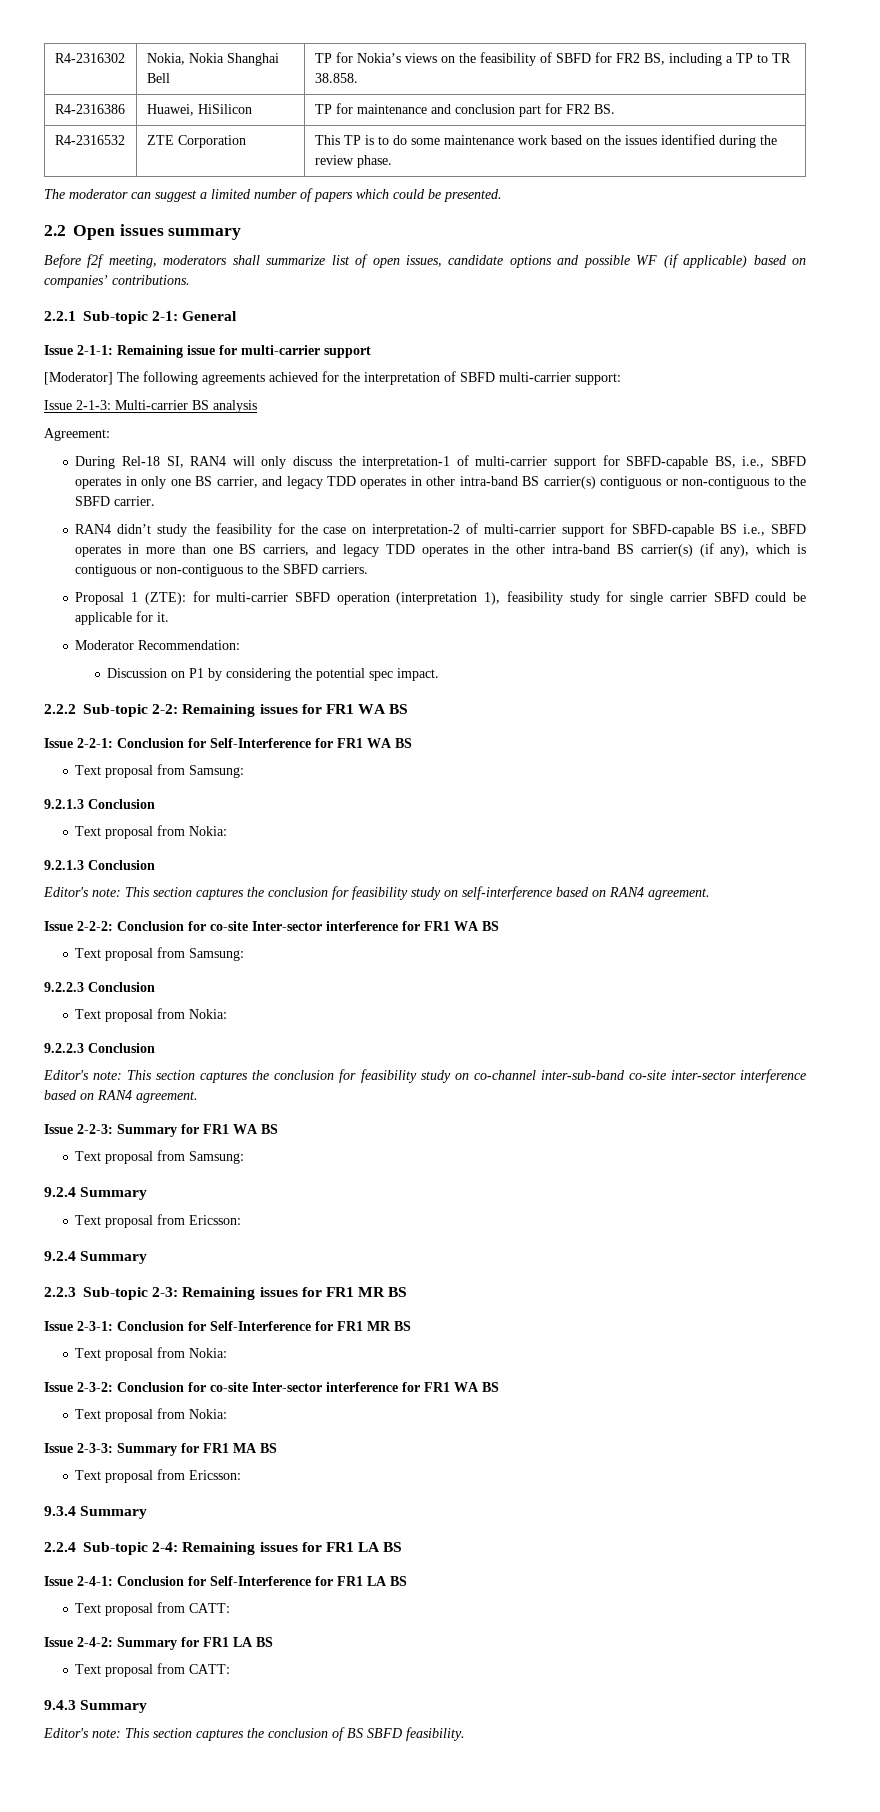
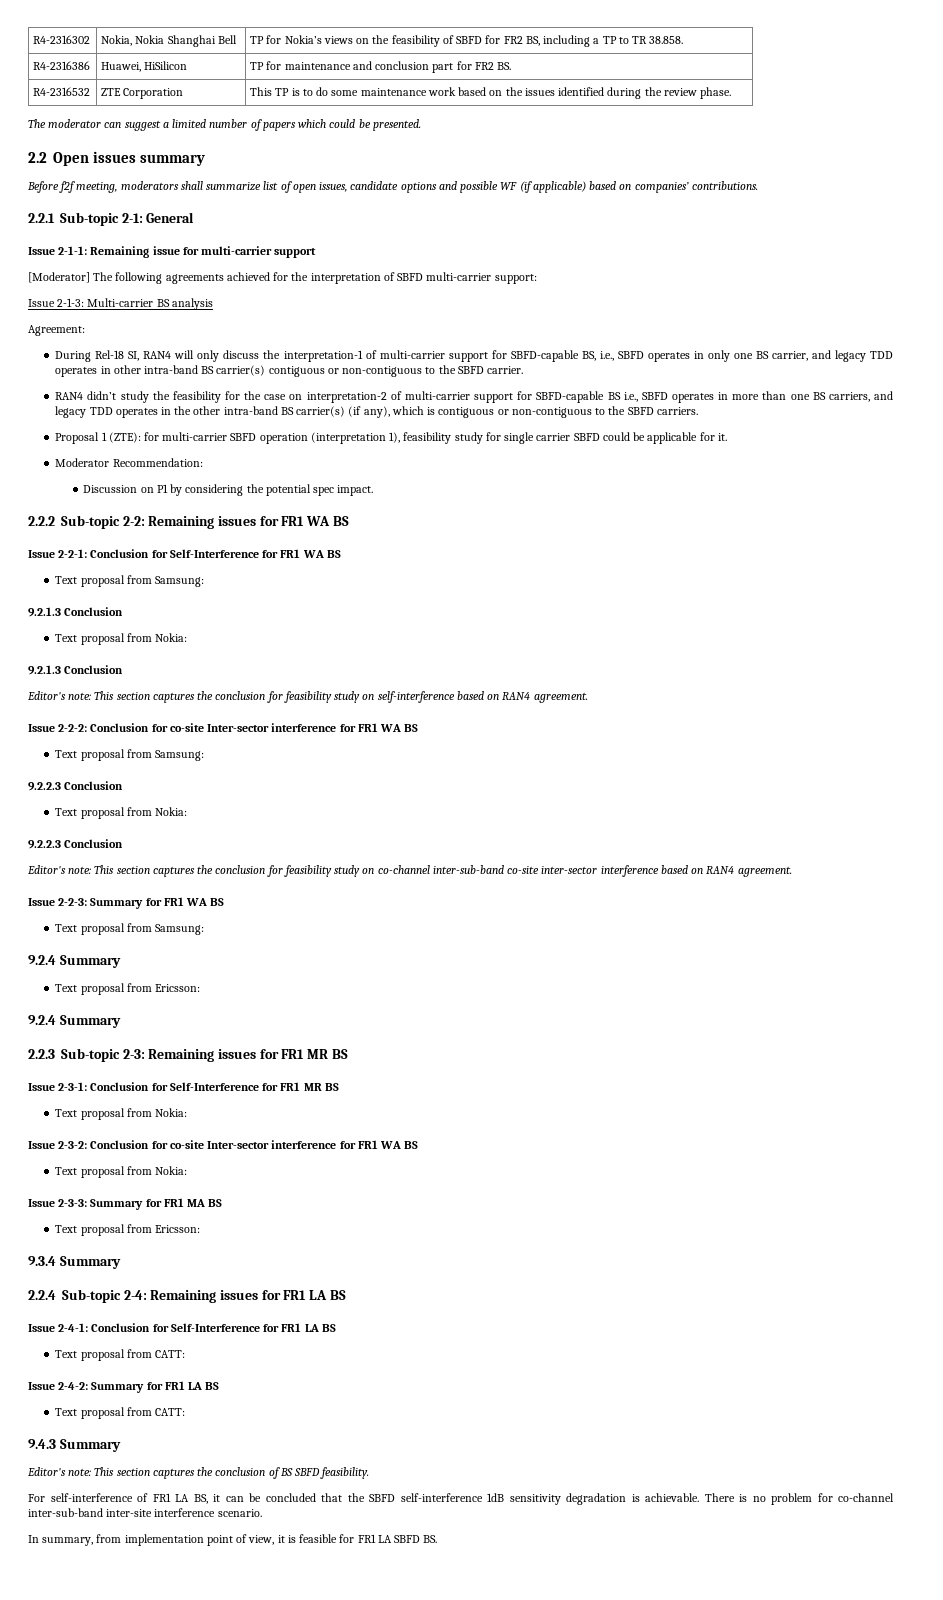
(465, 1734) none -> [28,1493,894,1505] [28,1508,262,1517] [28,1534,438,1546] // For self-interference of FR1 LA BS, it can be concluded that the SBFD self-interference 1dB sensitivity degradation is achievable. There is no problem for co-channel inter-sub-band inter-site interference scenario. // In summary, from implementation point of view, it is feasible for FR1 LA SBFD BS.

